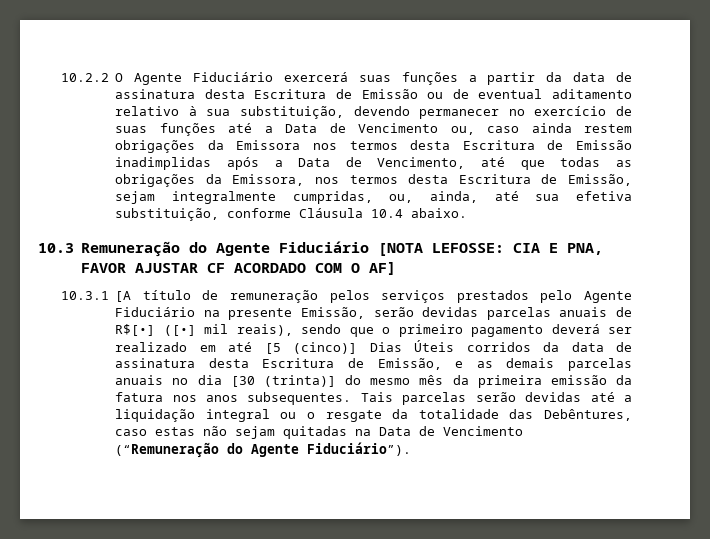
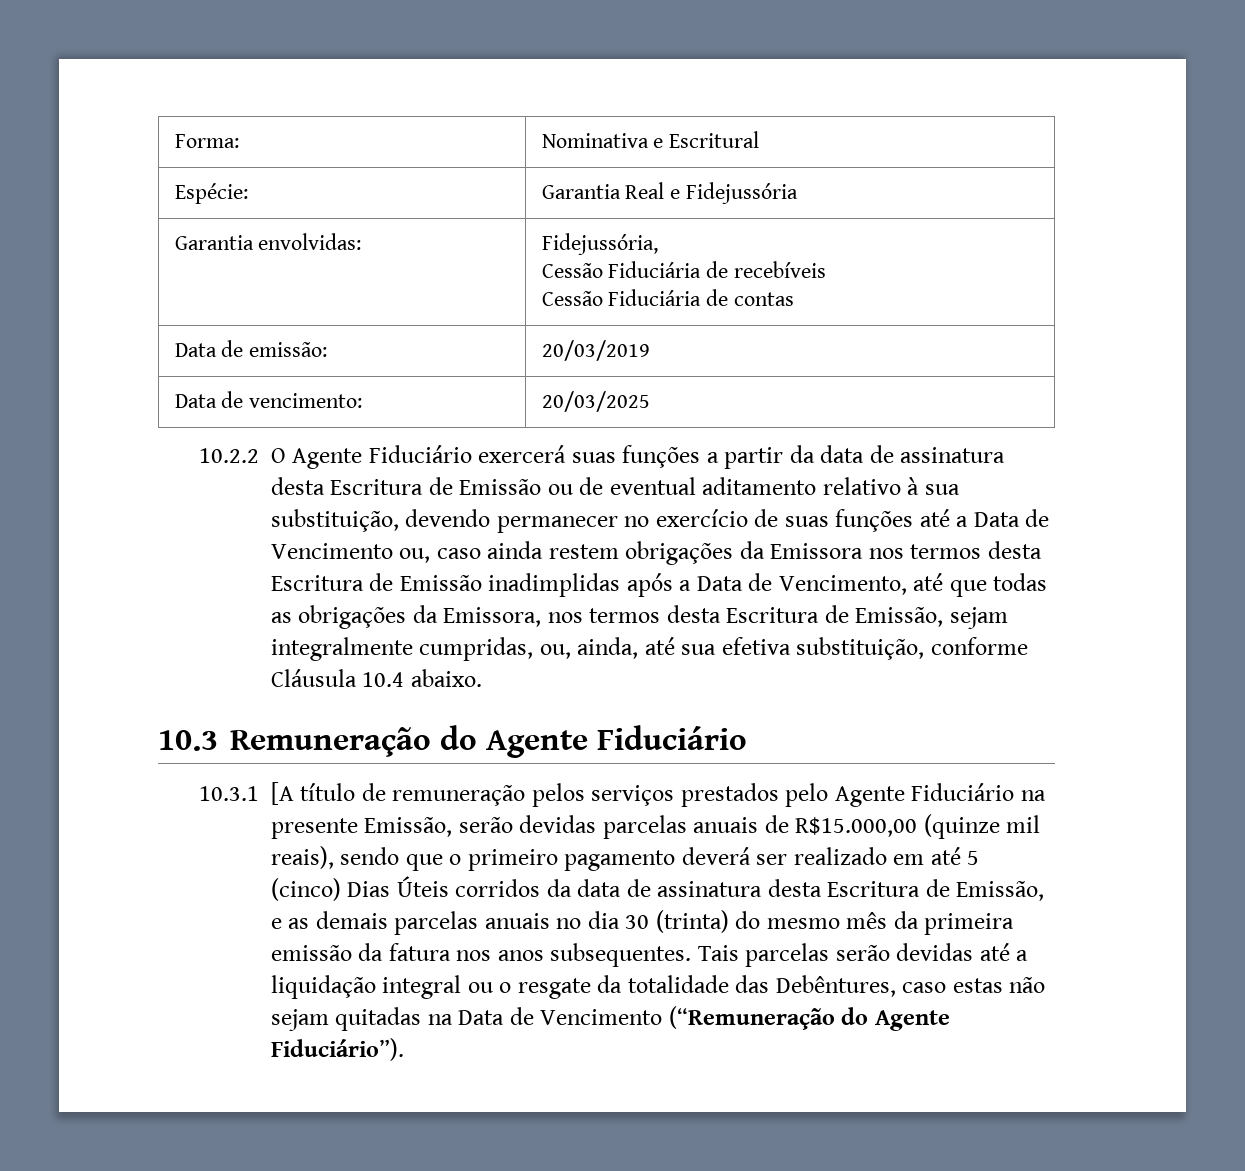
(60, 77) none -> [174,134,239,148] [541,131,760,148] [174,183,248,204] [541,182,798,204] [174,233,362,250] [541,233,658,255] [541,261,826,278] [541,289,794,306] [174,340,328,357] [541,340,650,361] [174,391,363,408] [541,391,650,412] Forma: | Nominativa e Escritural // Espécie: | Garantia Real e Fidejussória // Garantia envolvidas: | Fidejussória, // Cessão Fiduciária de recebíveis // Cessão Fiduciária de contas // Data de emissão: | 20/03/2019 // Data de vencimento: | 20/03/2025 //
[377,243,603,256] [80,262,396,275] [NOTA LEFOSSE: CIA E PNA, FAVOR AJUSTAR CF ACORDADO COM O AF] -> (747, 737) none
[115,324,196,336] R$[•] ([•] -> [795,814,1000,839] R$15.000,00 (quinze
[264,342,358,354] [5 (cinco)] -> [967,851,980,865] [270,878,341,901] 5 (cinco)
[230,375,336,387] [30 (trinta)] -> [625,910,729,933] 30 (trinta)

